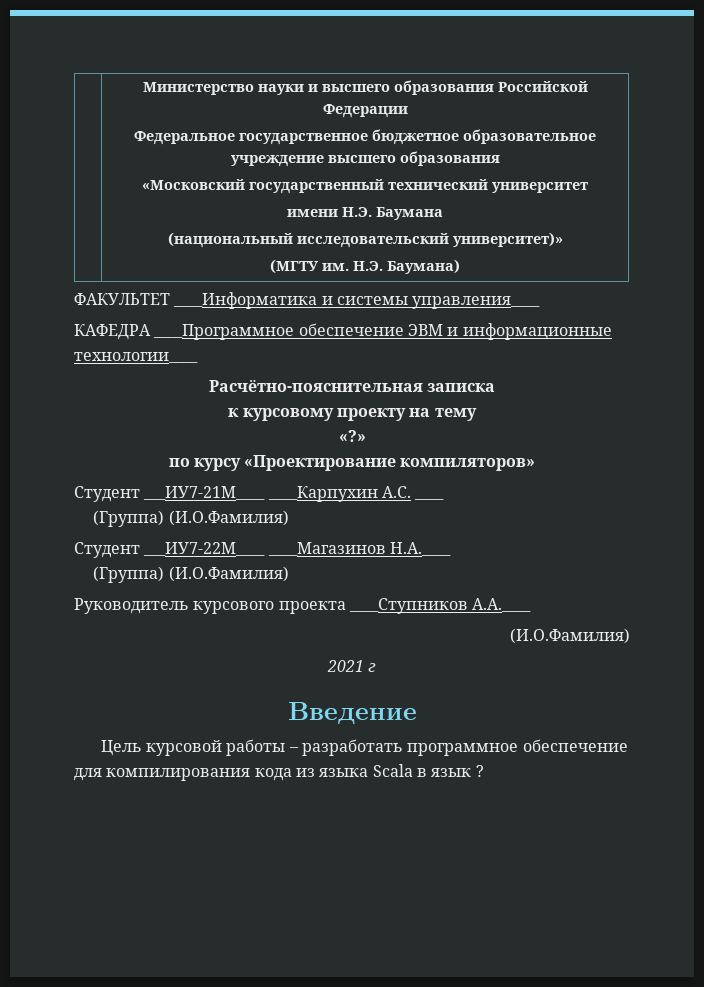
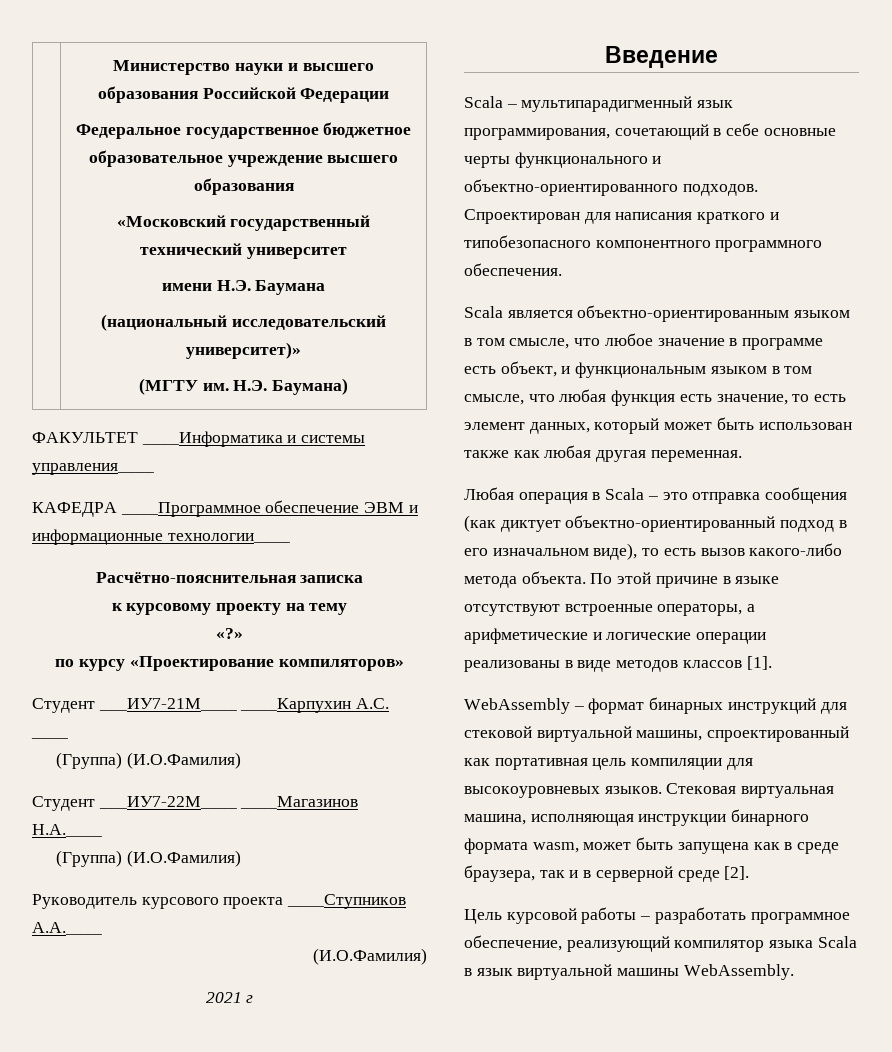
(417, 713) none -> [464,96,734,112] [464,123,836,140] [464,152,662,168] [464,179,758,196] [464,209,779,224] [464,235,823,252] [464,263,562,276] [464,305,851,322] [464,333,824,350] [464,361,813,378] [464,389,847,406] [464,417,852,434] [464,445,742,462] [464,487,848,504] [464,515,847,532] [464,543,843,560] [464,571,780,588] [464,604,756,616] [464,628,767,644] [464,656,772,672] [464,697,847,714] [464,726,850,742] [464,758,753,770] [464,783,835,798] [464,809,810,826] [464,837,840,854] [464,865,750,882] // Scala – мультипарадигменный язык программирования, сочетающий в себе основные черты функционального и объектно-ориентированного подходов. Спроектирован для написания краткого и типобезопасного компонентного программного обеспечения. // Scala является объектно-ориентированным языком в том смысле, что любое значение в программе есть объект, и функциональным языком в том смысле, что любая функция есть значение, то есть элемент данных, который может быть использован также как любая другая переменная. // Любая операция в Scala – это отправка сообщения (как диктует объектно-ориентированный подход в его изначальном виде), то есть вызов какого-либо метода объекта. По этой причине в языке отсутствуют встроенные операторы, а арифметические и логические операции реализованы в виде методов классов [1]. // WebAssembly – формат бинарных инструкций для стековой виртуальной машины, спроектированный как портативная цель компиляции для высокоуровневых языков. Стековая виртуальная машина, исполняющая инструкции бинарного формата wasm, может быть запущена как в среде браузера, так и в серверной среде [2].
[522,739,628,752] [74,768,315,781] обеспечение для компилирования кода из -> [464,935,765,952] обеспечение, реализующий компилятор
[475,765,484,777] ? -> [517,964,794,980] виртуальной машины WebAssembly.

